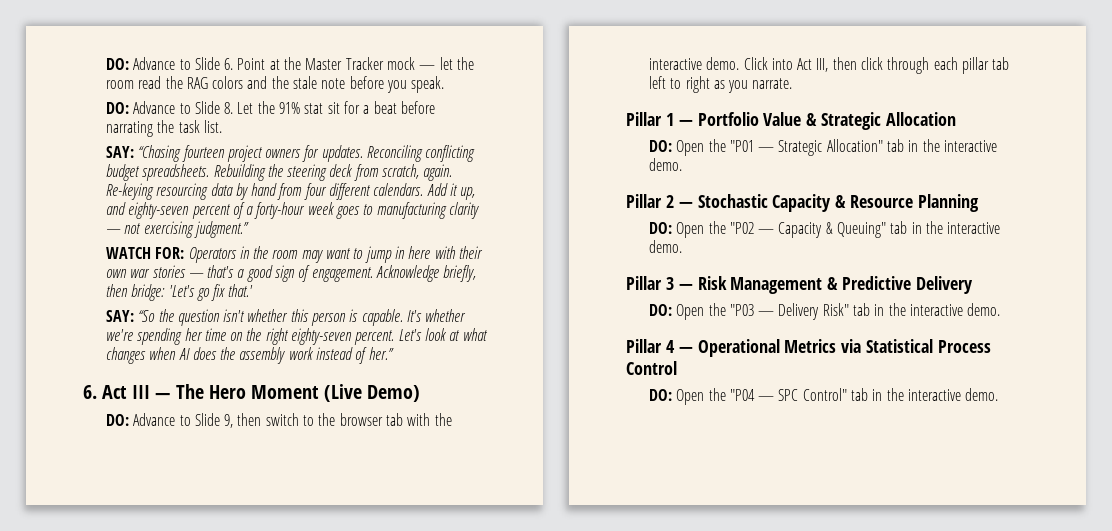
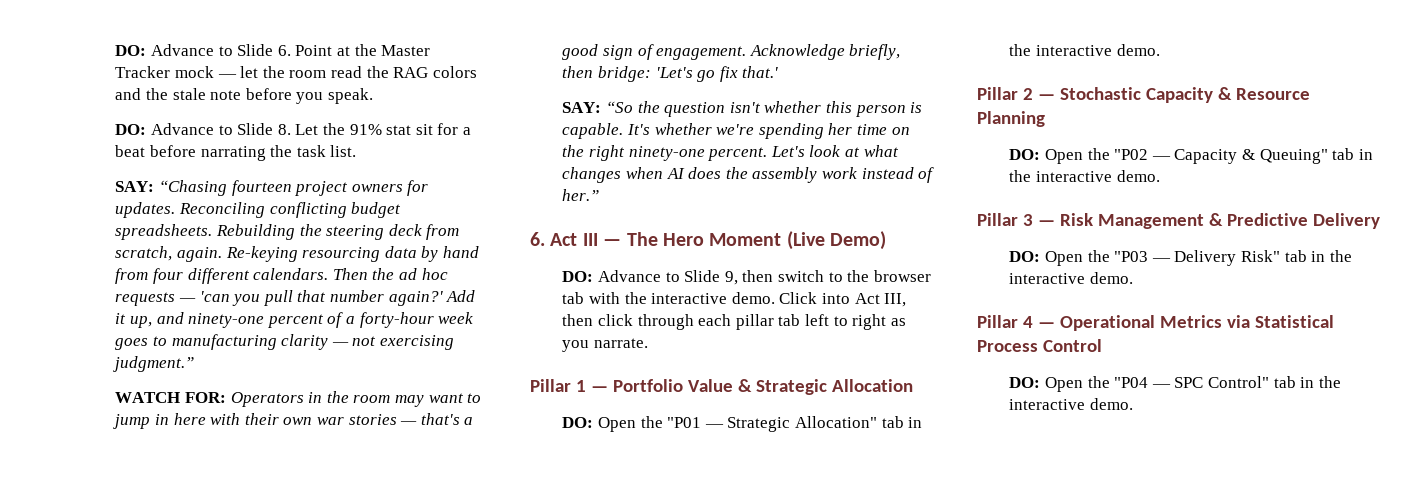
(424, 189) none -> [332,268,448,280] [115,290,443,306] Then the ad hoc requests — 'can you pull that number again?'
[128,202,190,219] eighty-seven -> [188,313,265,328] ninety-one
[291,328,353,345] eighty-seven -> [628,146,705,161] ninety-one

